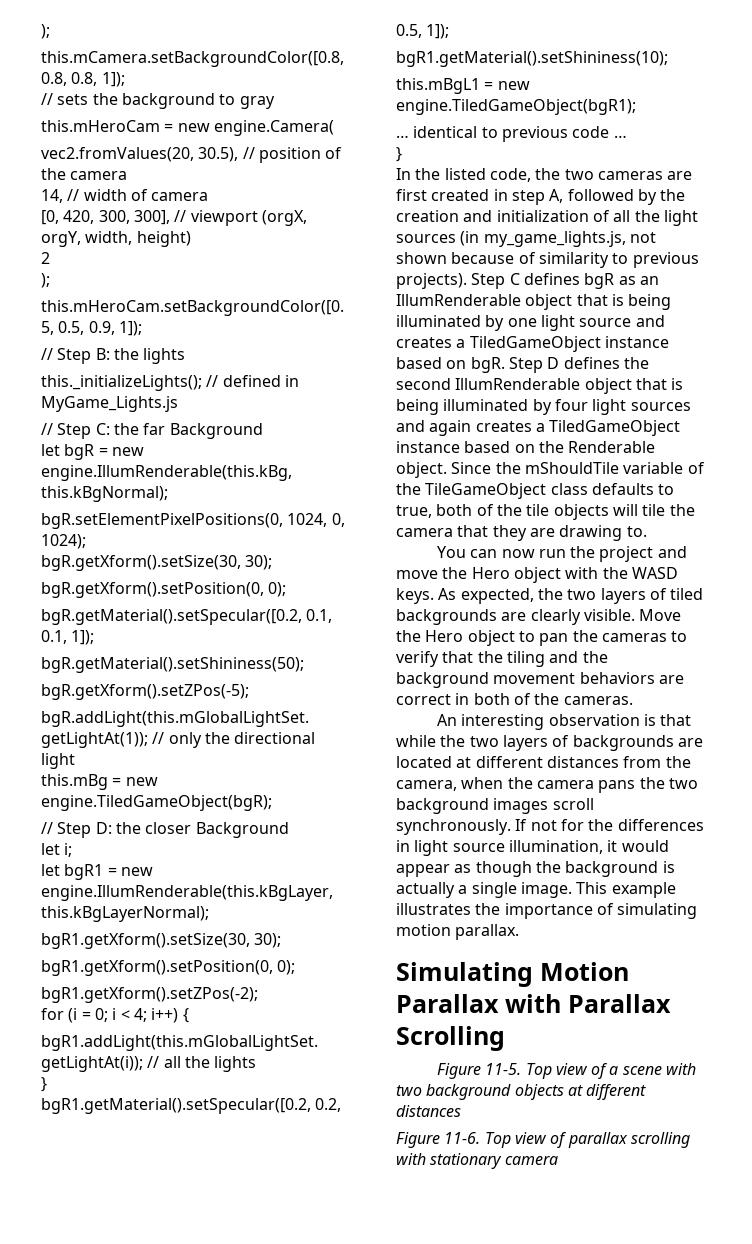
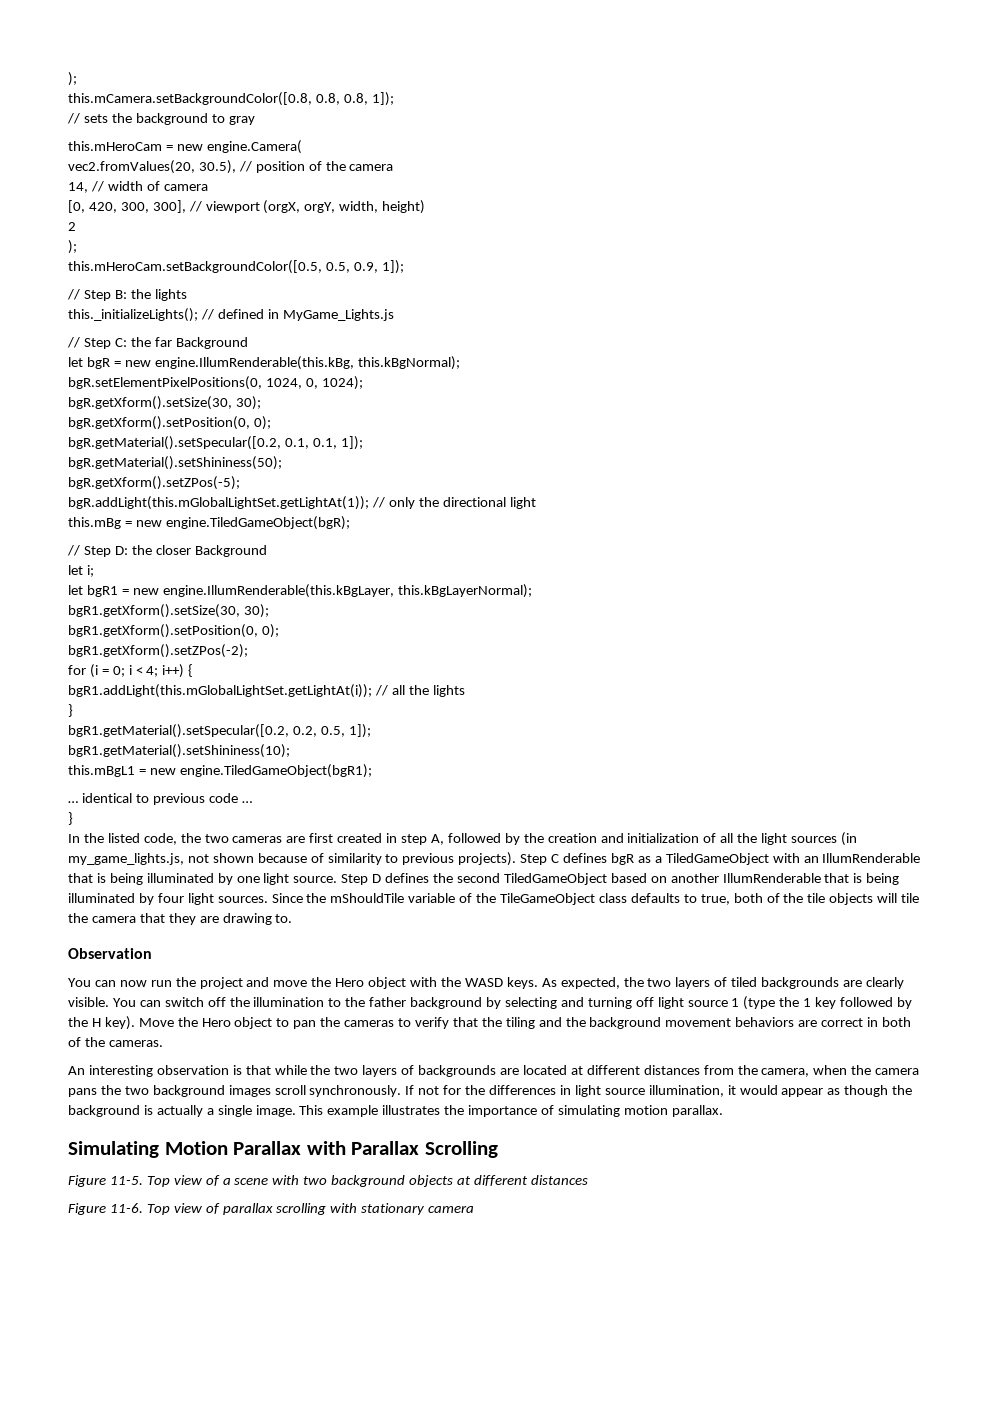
(636, 280) none -> [654,853,800,865] a TiledGameObject with
[525,294,573,310] object -> (921, 858) none
[579,315,665,327] [396,336,669,352] [396,357,505,373] source and creates a TiledGameObject instance based on bgR. -> [293,876,338,883] source.
[455,378,632,394] IllumRenderable object -> [503,873,821,885] TiledGameObject based on another IllumRenderable
[630,402,691,411] [396,420,681,436] [396,441,656,453] [396,462,447,478] sources and again creates a TiledGameObject instance based on the Renderable object. -> [217,896,268,903] sources.
(647, 531) none -> [68,948,152,959] // Observation
(635, 615) none -> [112,996,912,1010] [68,1016,135,1030] You can switch off the illumination to the father background by selecting and turning off light source 1 (type the 1 key followed by the H key).

